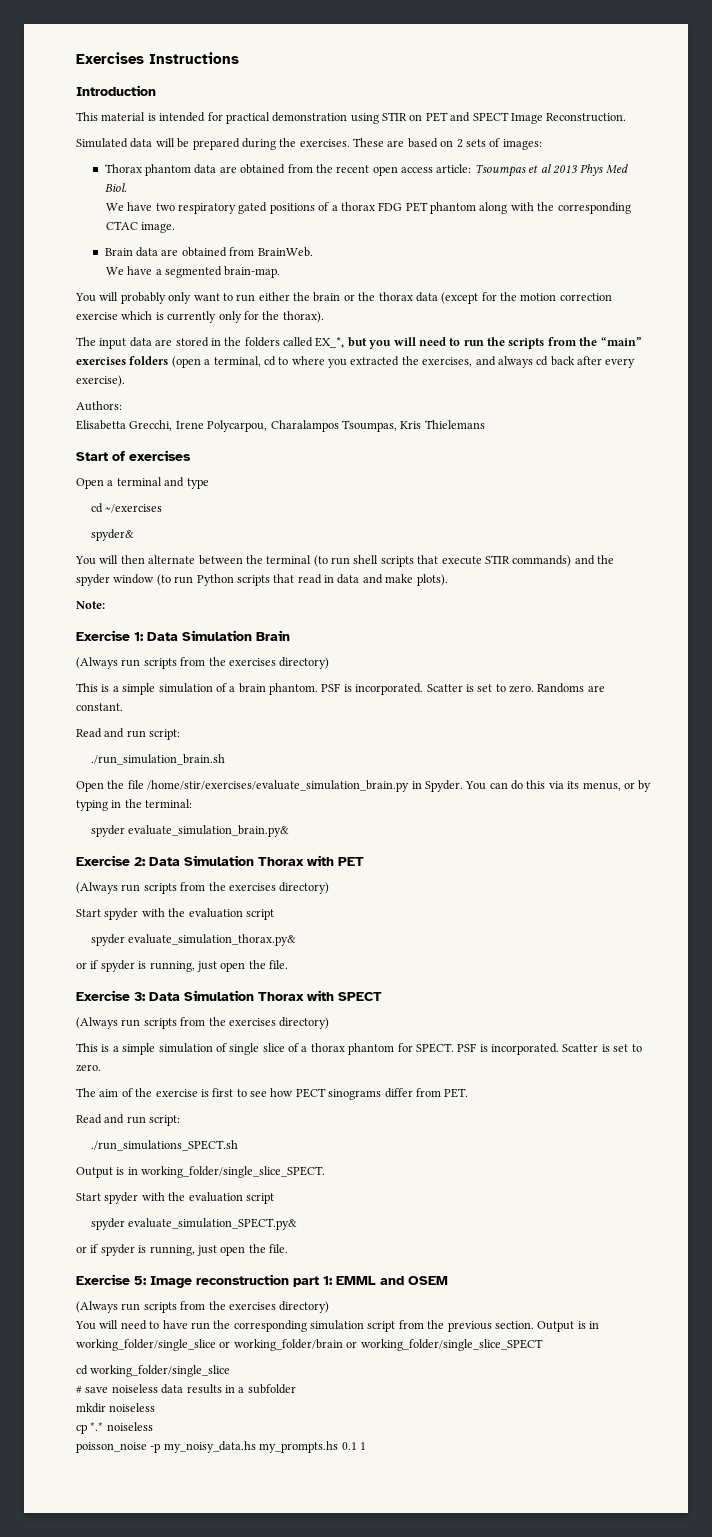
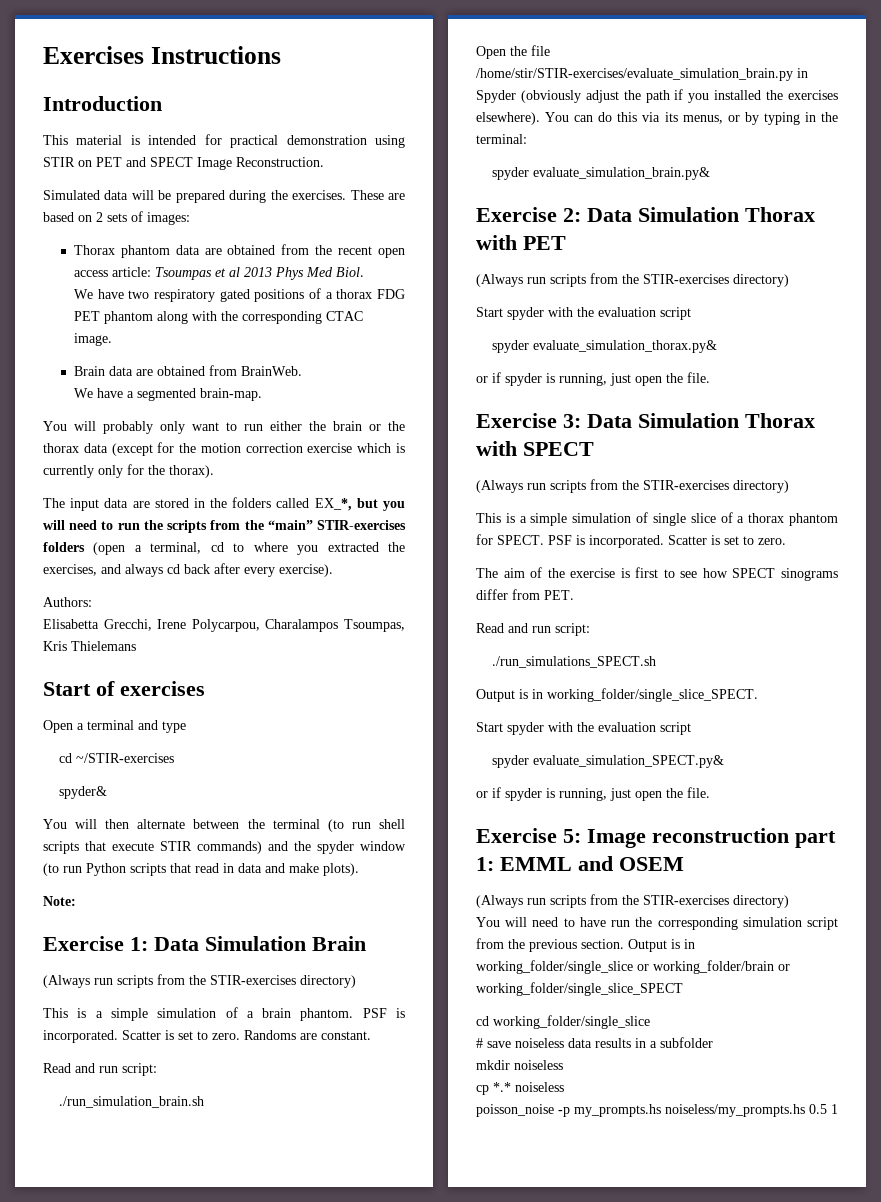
[76,357,126,365] exercises -> [317,520,407,530] STIR-exercises
[105,504,163,513] ~/exercises -> [75,753,174,763] ~/STIR-exercises
[228,658,276,666] exercises -> [210,975,296,985] STIR-exercises
[147,780,463,792] /home/stir/exercises/evaluate_simulation_brain.py in Spyder. -> [476,68,808,81] [476,89,838,103] [476,112,540,125] /home/stir/STIR-exercises/evaluate_simulation_brain.py in Spyder (obviously adjust the path if you installed the exercises elsewhere).
[228,883,276,891] exercises -> [643,274,729,284] STIR-exercises
[228,1018,276,1026] exercises -> [643,480,729,490] STIR-exercises
[295,1088,326,1098] PECT -> [732,568,776,578] SPECT
[228,1302,276,1310] exercises -> [643,895,729,905] STIR-exercises
[163,1441,357,1453] my_noisy_data.hs my_prompts.hs 0.1 -> [574,1104,827,1117] my_prompts.hs noiseless/my_prompts.hs 0.5

